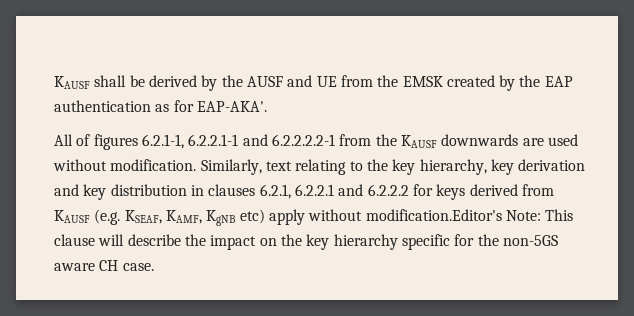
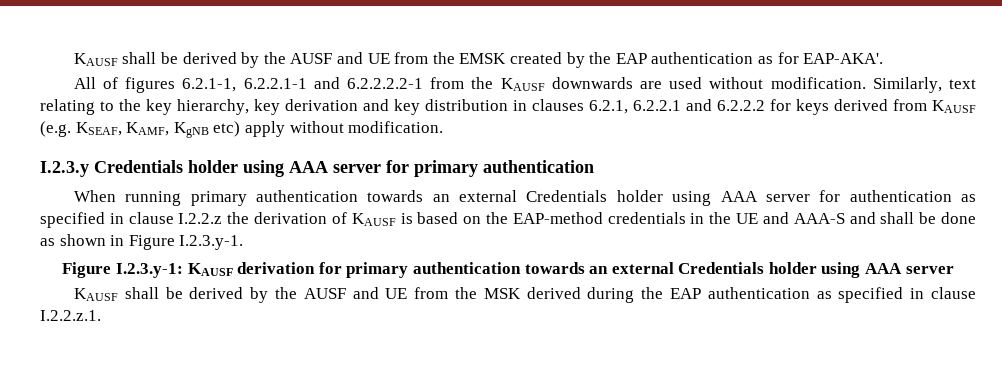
[365,209,574,221] [54,234,558,250] [54,260,154,271] modification.Editor's Note: This clause will describe the impact on the key hierarchy specific for the non-5GS aware CH case. -> [348,121,444,133] [40,160,594,177] [73,190,976,206] [40,212,977,228] [40,234,244,250] [62,262,954,278] [73,287,977,303] [40,310,101,321] modification. // I.2.3.y Credentials holder using AAA server for primary authentication // When running primary authentication towards an external Credentials holder using AAA server for authentication as specified in clause I.2.2.z the derivation of KAUSF is based on the EAP-method credentials in the UE and AAA-S and shall be done as shown in Figure I.2.3.y-1. // Figure I.2.3.y-1: KAUSF derivation for primary authentication towards an external Credentials holder using AAA server // KAUSF shall be derived by the AUSF and UE from the MSK derived during the EAP authentication as specified in clause I.2.2.z.1.

